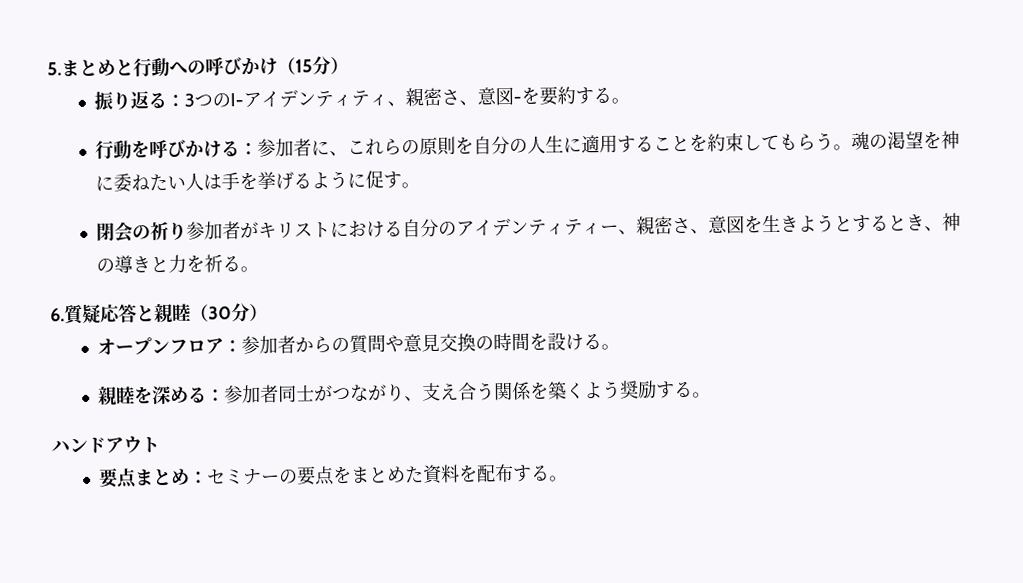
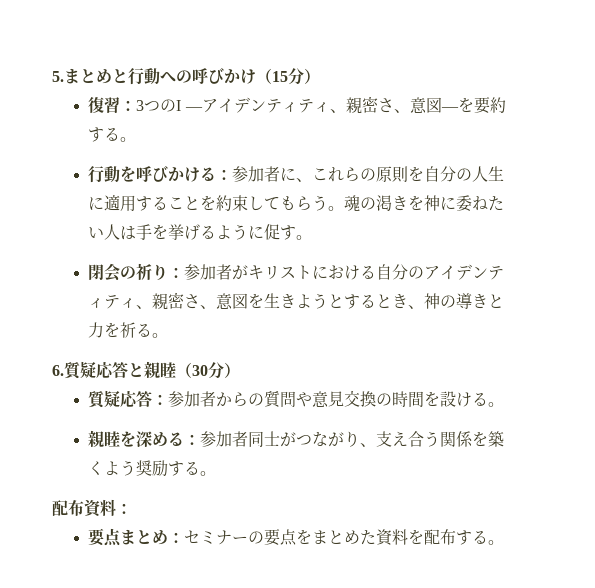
[93,91,167,111] 振り返る -> [88,96,121,113] 復習
[229,86,522,109] I-アイデンティティ、親密さ、意図- -> [176,96,459,114] I ―アイデンティティ、親密さ、意図―
[904,131,924,149] 望 -> [392,196,409,211] き
(187, 230) none -> [168,267,185,278] ：
[599,224,619,233] ー -> (137, 303) none
[96,337,224,356] オープンフロア -> [88,390,153,408] 質疑応答
[51,436,160,454] ハンドアウト -> [52,499,132,517] 配布資料：

